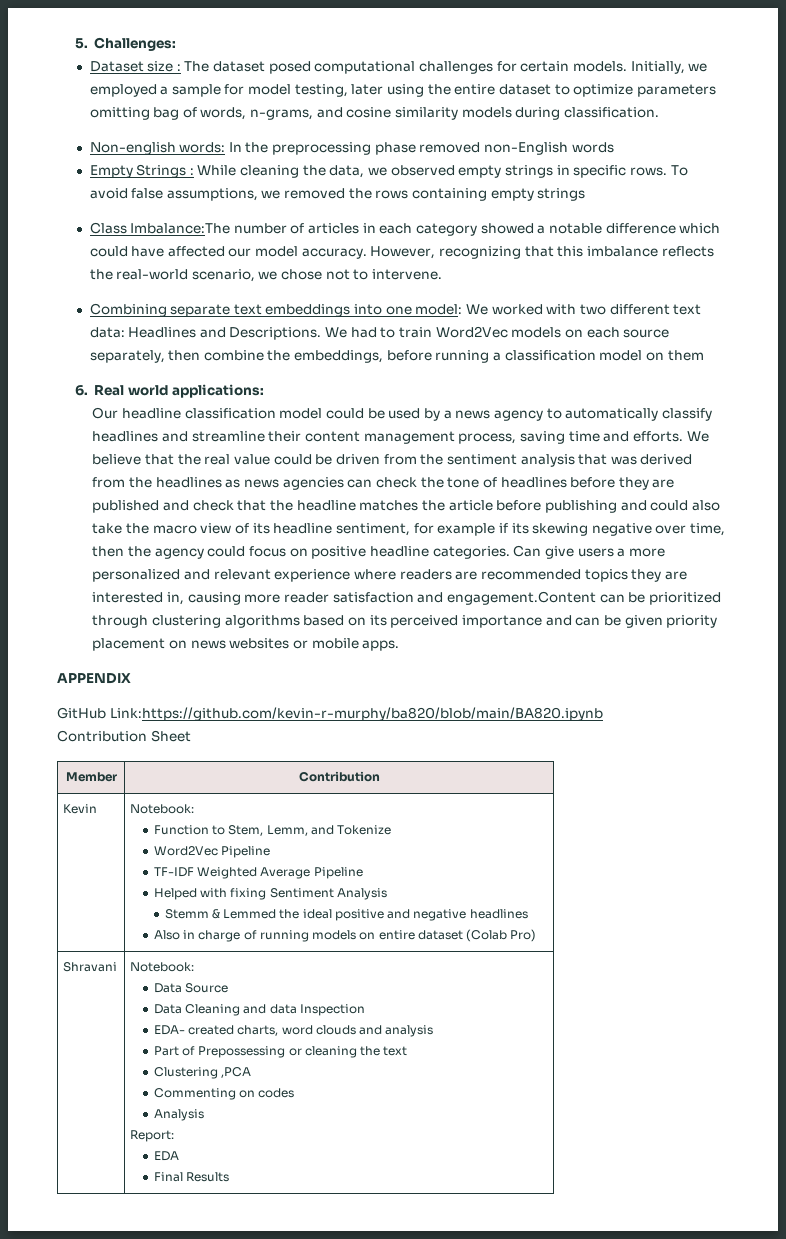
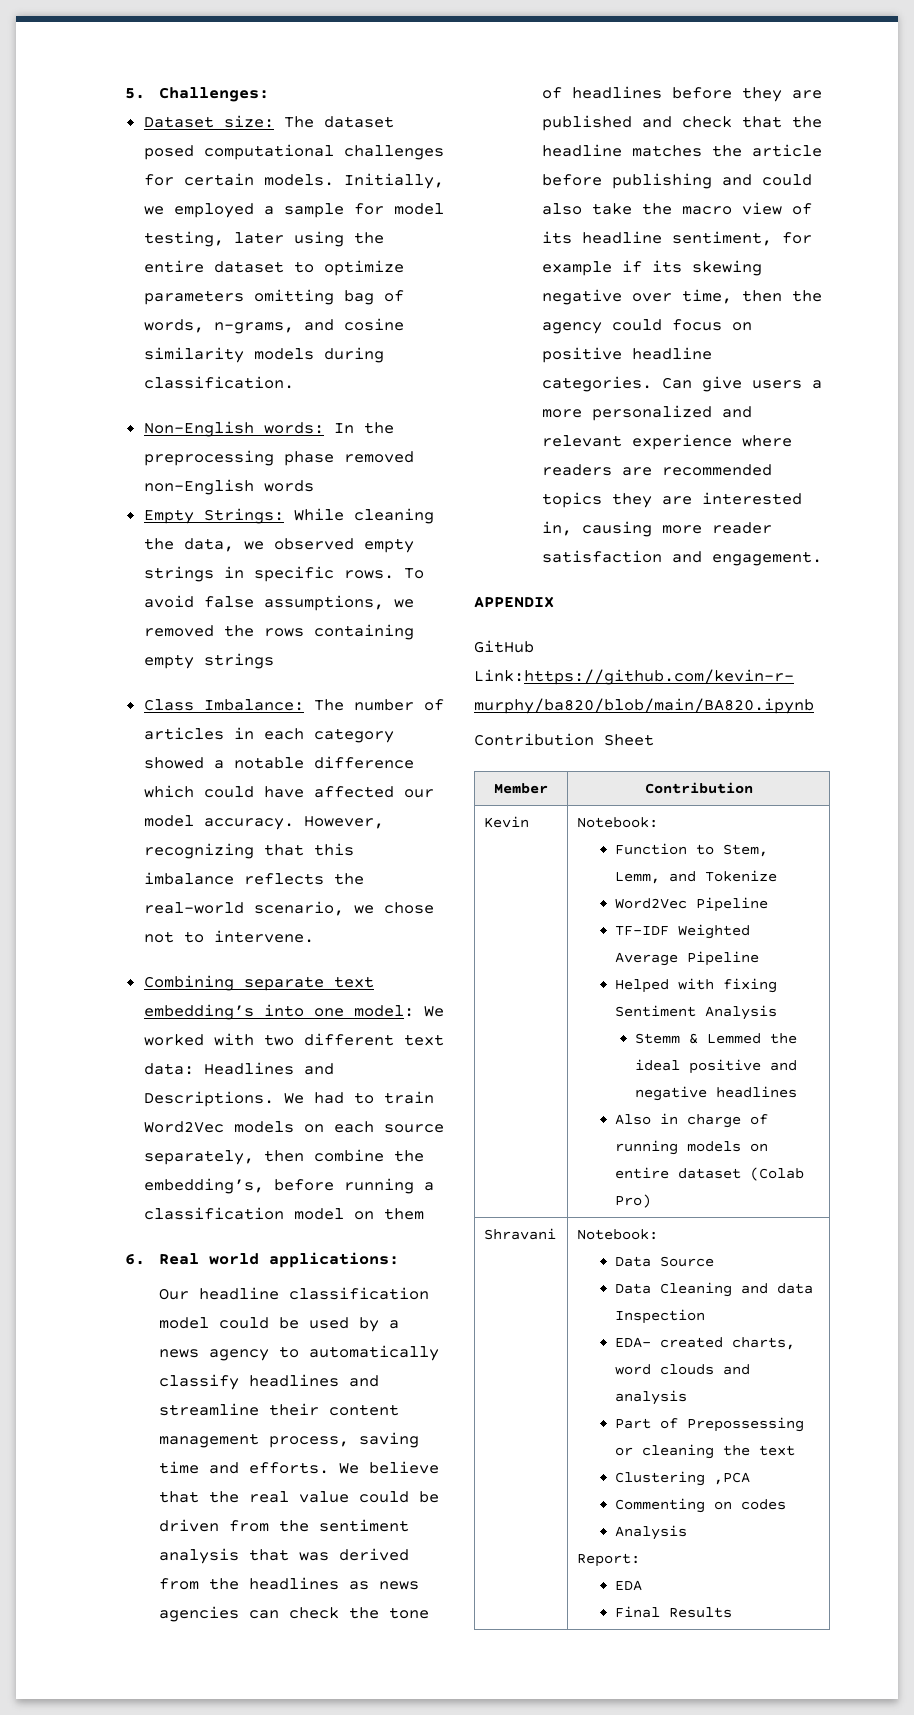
[147,61,181,72] size : -> [223,115,274,128] size:
[89,142,176,155] Non-english -> [143,421,254,437] Non-English
[136,164,194,178] Strings : -> [203,508,284,524] Strings:
[130,223,231,234] Imbalance:The -> [203,699,344,711] Imbalance: The
[265,304,351,317] embeddings -> [143,1004,254,1020] embedding’s
[294,350,384,363] embeddings, -> [143,1178,264,1194] embedding’s,
[446,591,721,605] [92,615,718,628] [92,638,400,651] engagement.Content can be prioritized through clustering algorithms based on its perceived importance and can be given priority placement on news websites or mobile apps. -> [711,551,822,566] engagement.

